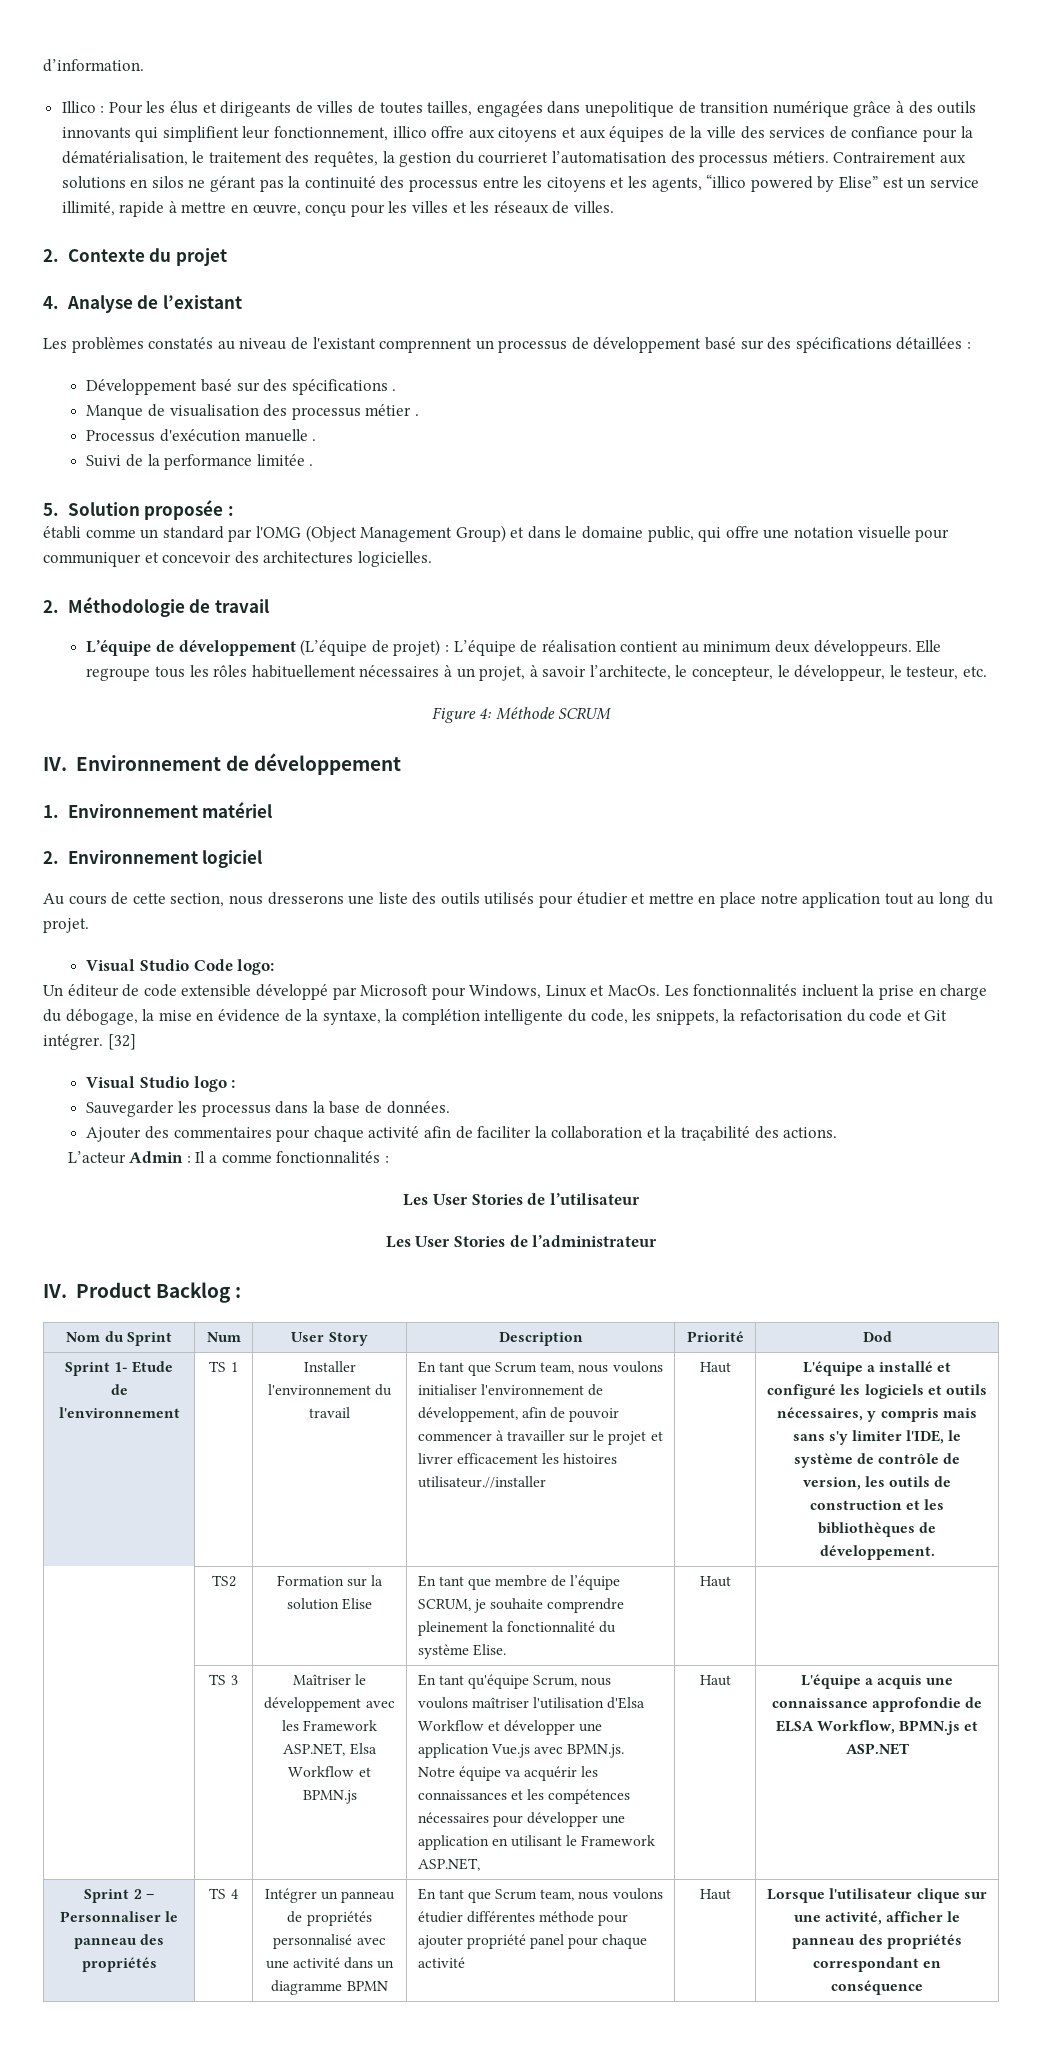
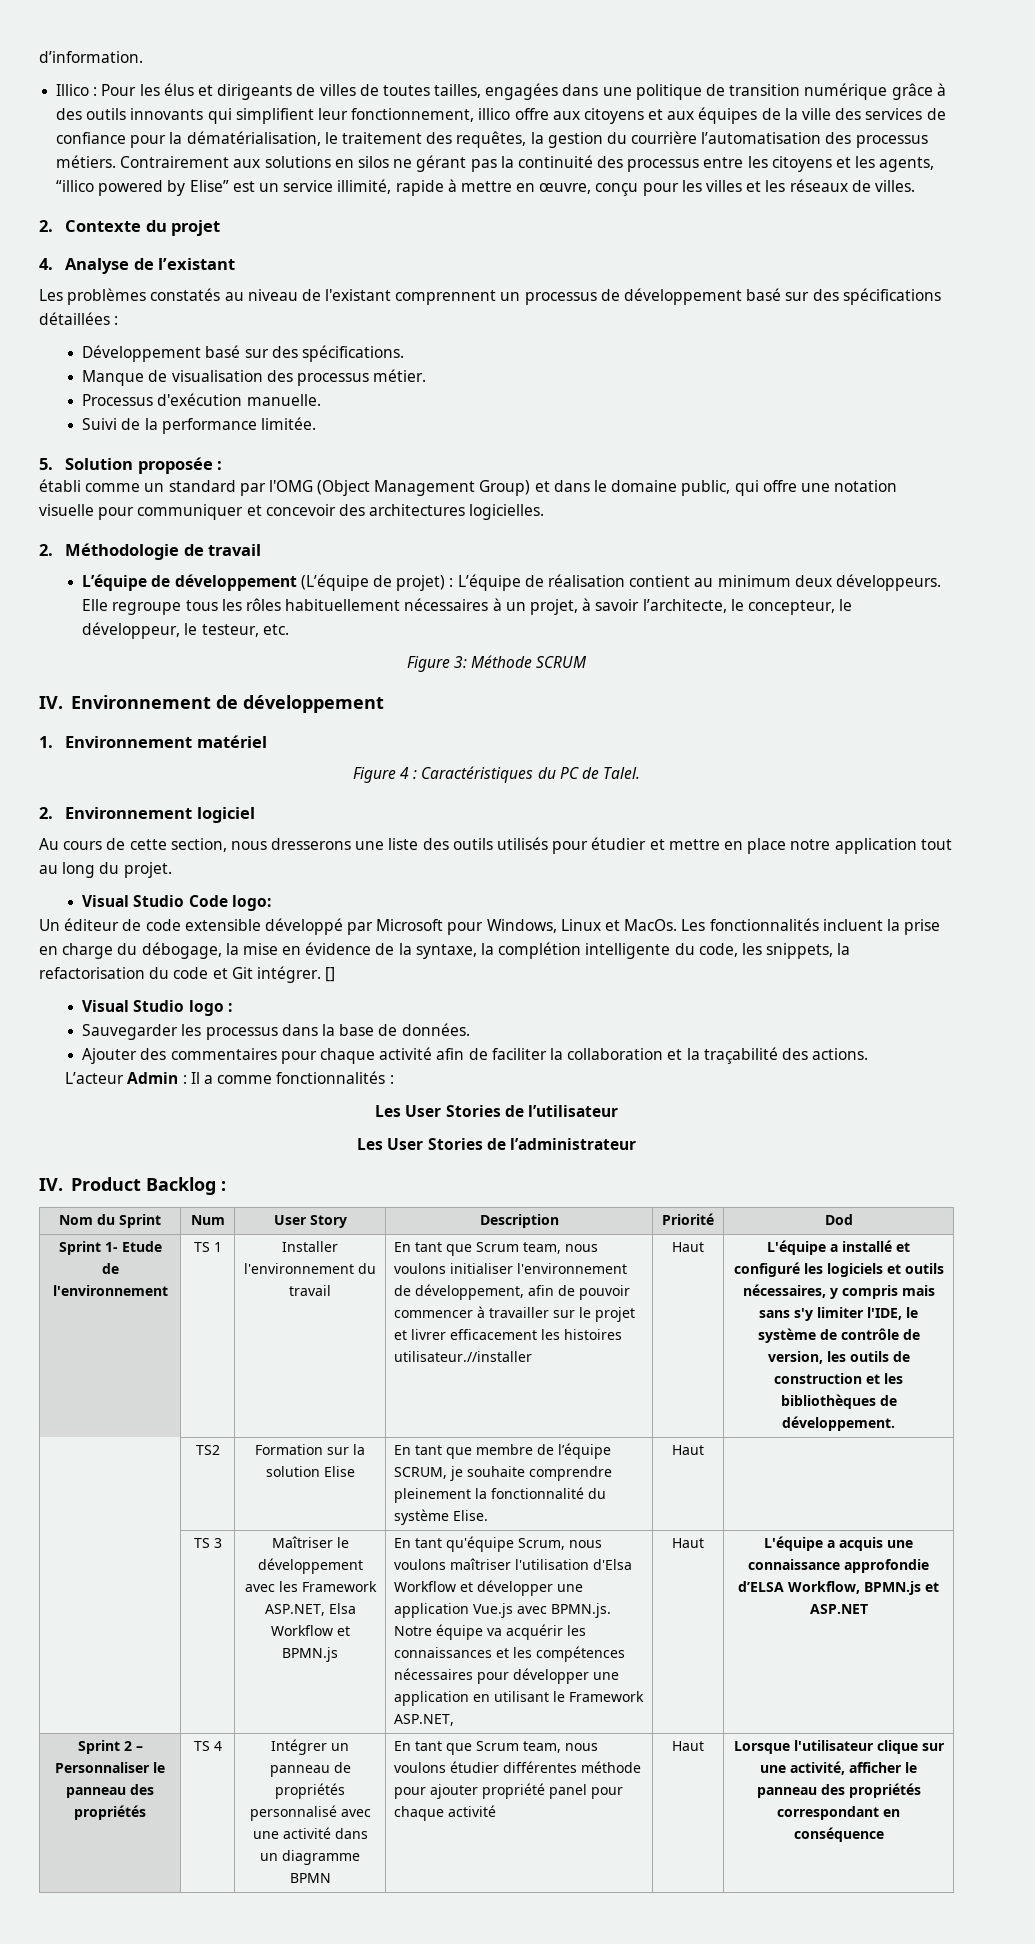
[584,101,674,117] unepolitique -> [602,84,702,100] une politique
[478,152,549,164] courrieret -> [631,131,698,144] courrière
[291,379,397,395] spécifications . -> [302,345,405,362] spécifications.
[365,404,419,416] métier . -> [373,369,427,382] métier.
[244,429,317,442] manuelle . -> [246,394,321,406] manuelle.
[256,454,314,466] limitée . -> [261,417,317,430] limitée.
[479,708,492,719] 4: -> [453,656,467,668] 3:
(273, 810) none -> [352,766,641,783] // Figure 4 : Caractéristiques du PC de Talel.
[107,1034,136,1050] [32] -> [325,967,336,982] []
[965,1697,983,1708] [775,1720,814,1732] de ELSA -> [738,1581,784,1592] d’ELSA

